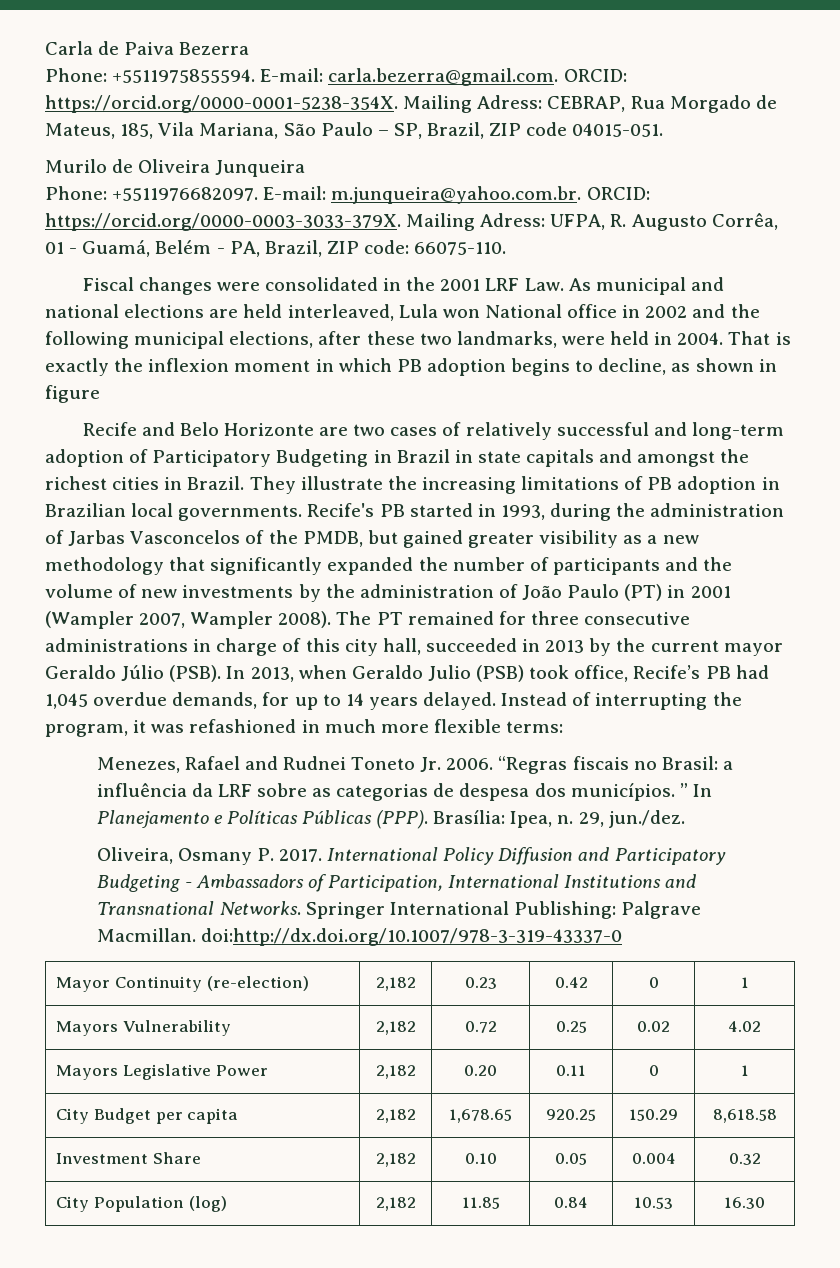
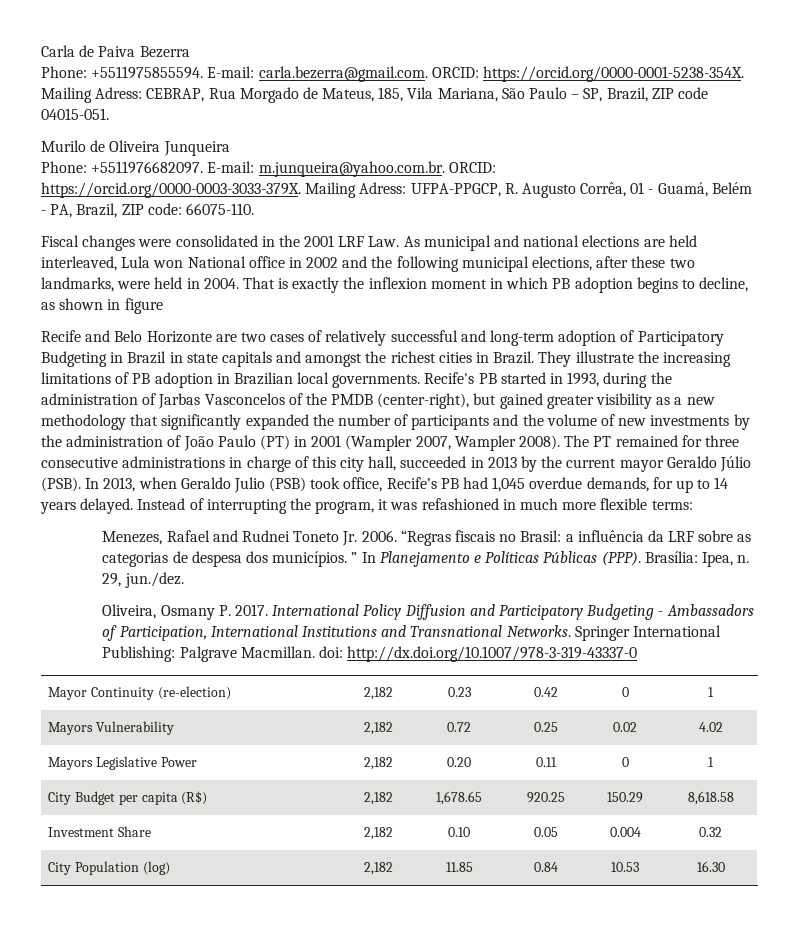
[550,214,606,230] UFPA, -> [410,183,501,197] UFPA-PPGCP,
[302,531,363,547] PMDB, -> [331,393,470,409] PMDB (center-right),
[200,928,622,946] doi:http://dx.doi.org/10.1007/978-3-319-43337-0 -> [319,646,638,662] doi: http://dx.doi.org/10.1007/978-3-319-43337-0
(239, 1116) none -> [181,791,208,805] (R$)

